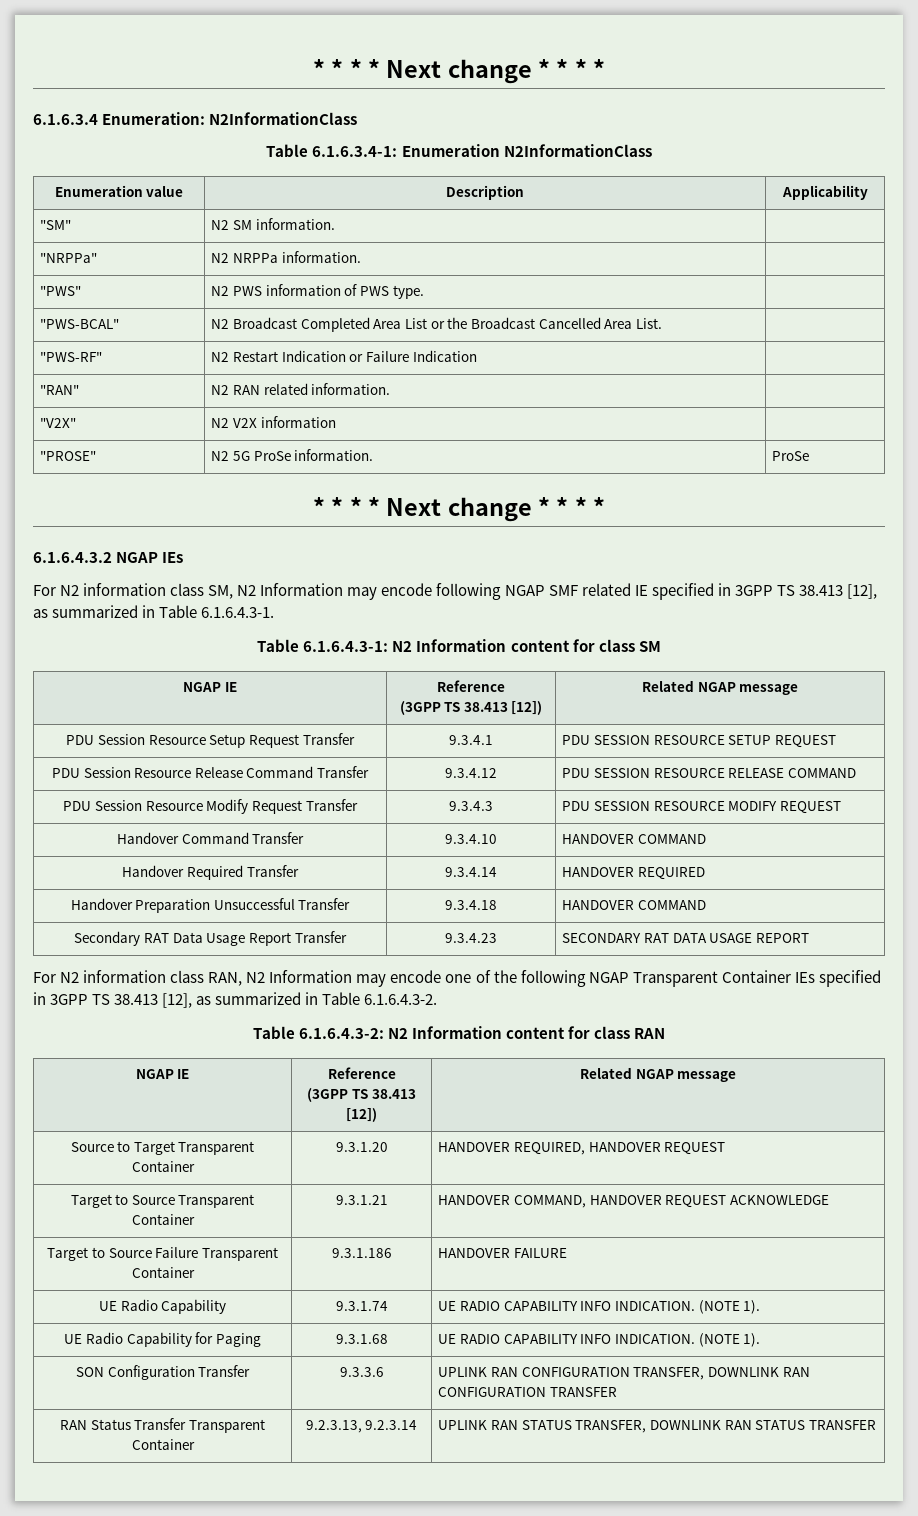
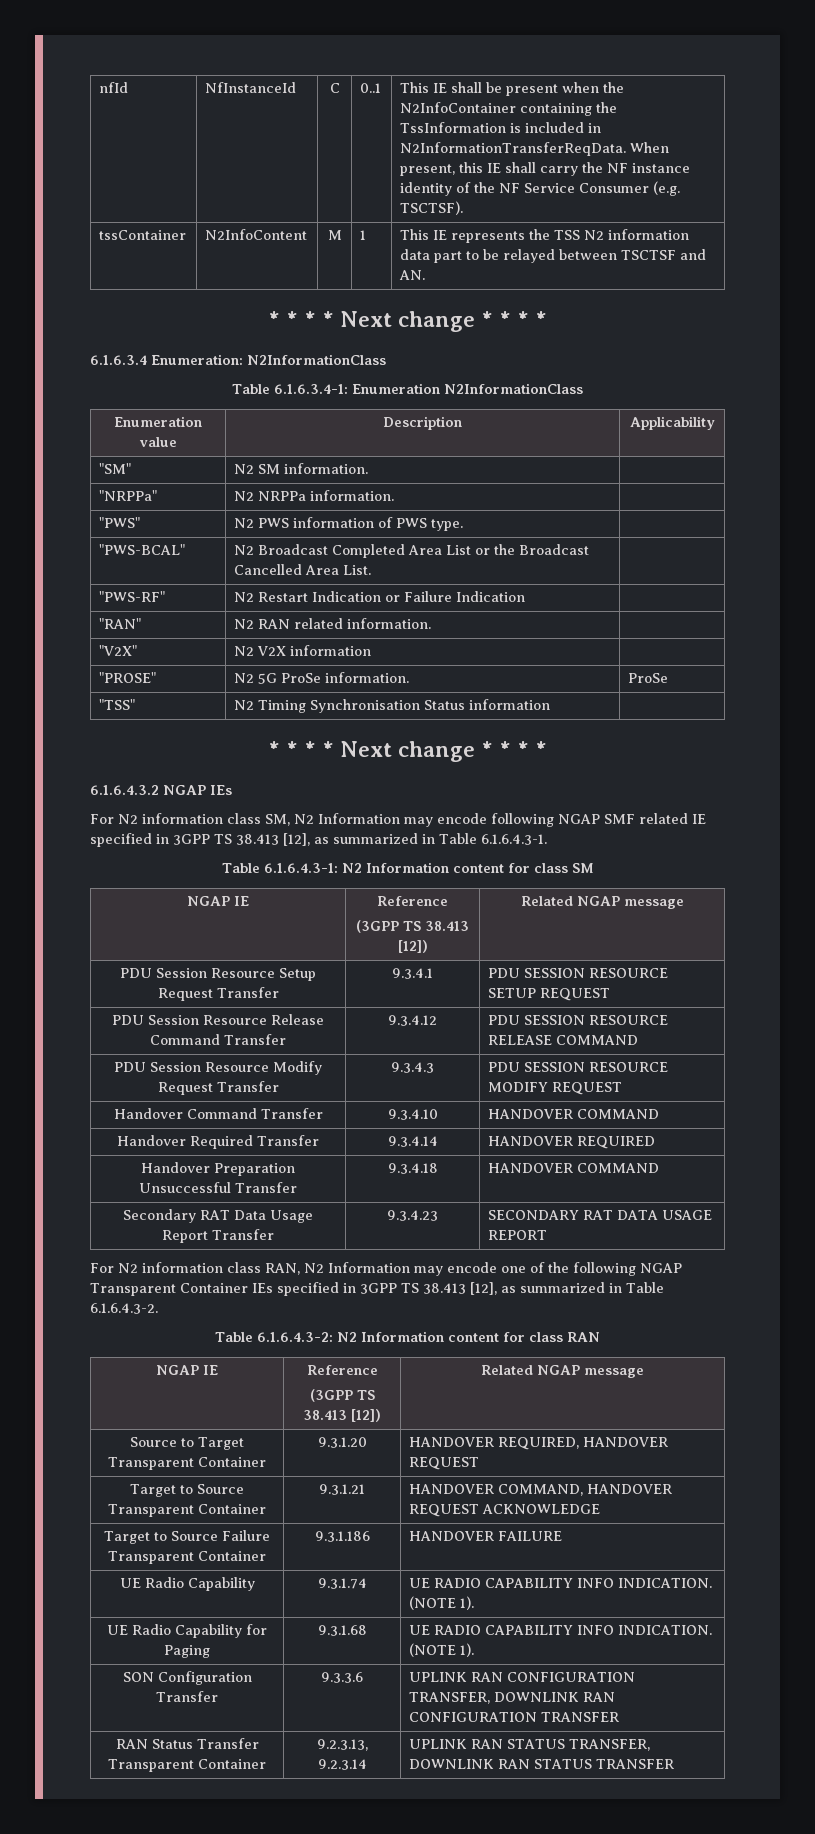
(312, 68) none -> [99,82,129,93] [205,82,297,93] [329,83,340,93] [360,83,382,93] [400,82,625,96] [400,102,618,116] [400,122,602,133] [400,142,670,156] [400,162,691,176] [400,181,681,196] [400,201,464,215] [99,230,187,240] [205,229,308,240] [327,230,342,240] [360,230,367,240] [400,229,690,243] [400,249,707,263] [399,270,426,280] nfId | NfInstanceId | C | 0..1 | This IE shall be present when the N2InfoContainer containing the TssInformation is included in N2InformationTransferReqData. When present, this IE shall carry the NF instance identity of the NF Service Consumer (e.g. TSCTSF). // tssContainer | N2InfoContent | M | 1 | This IE represents the TSS N2 information data part to be relayed between TSCTSF and AN. //
(810, 456) none -> [99,699,136,710] [234,699,551,713] // "TSS" | N2 Timing Synchronisation Status information |

